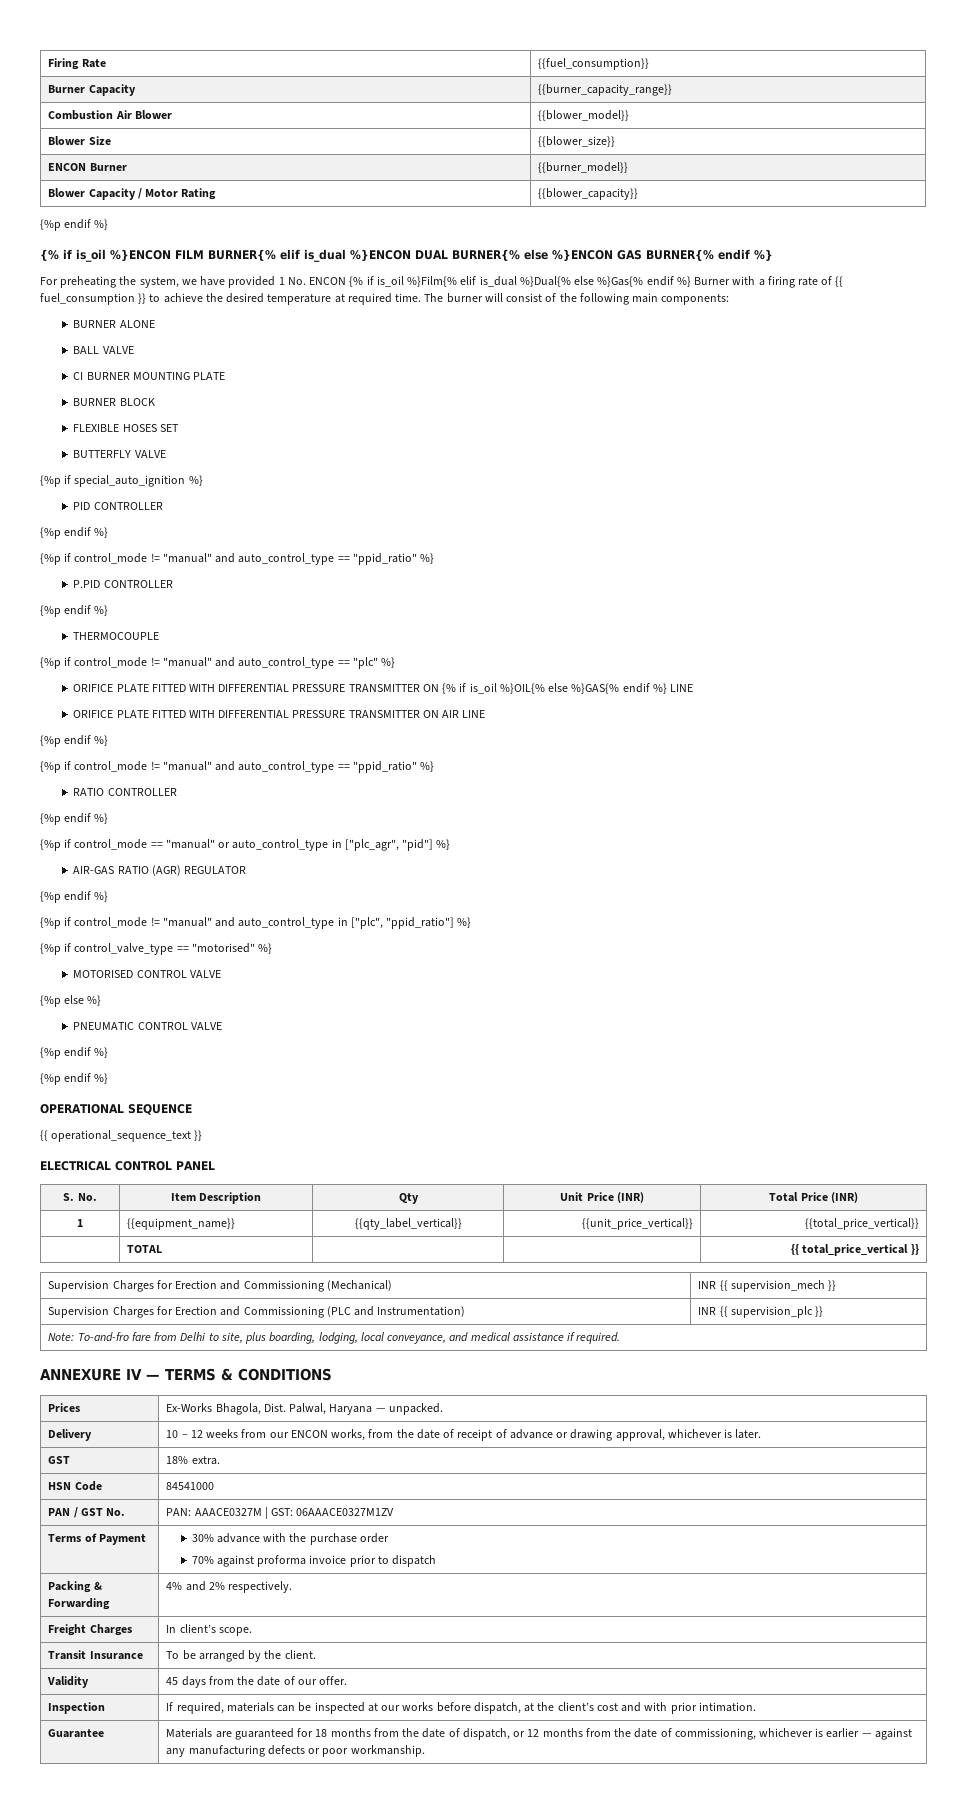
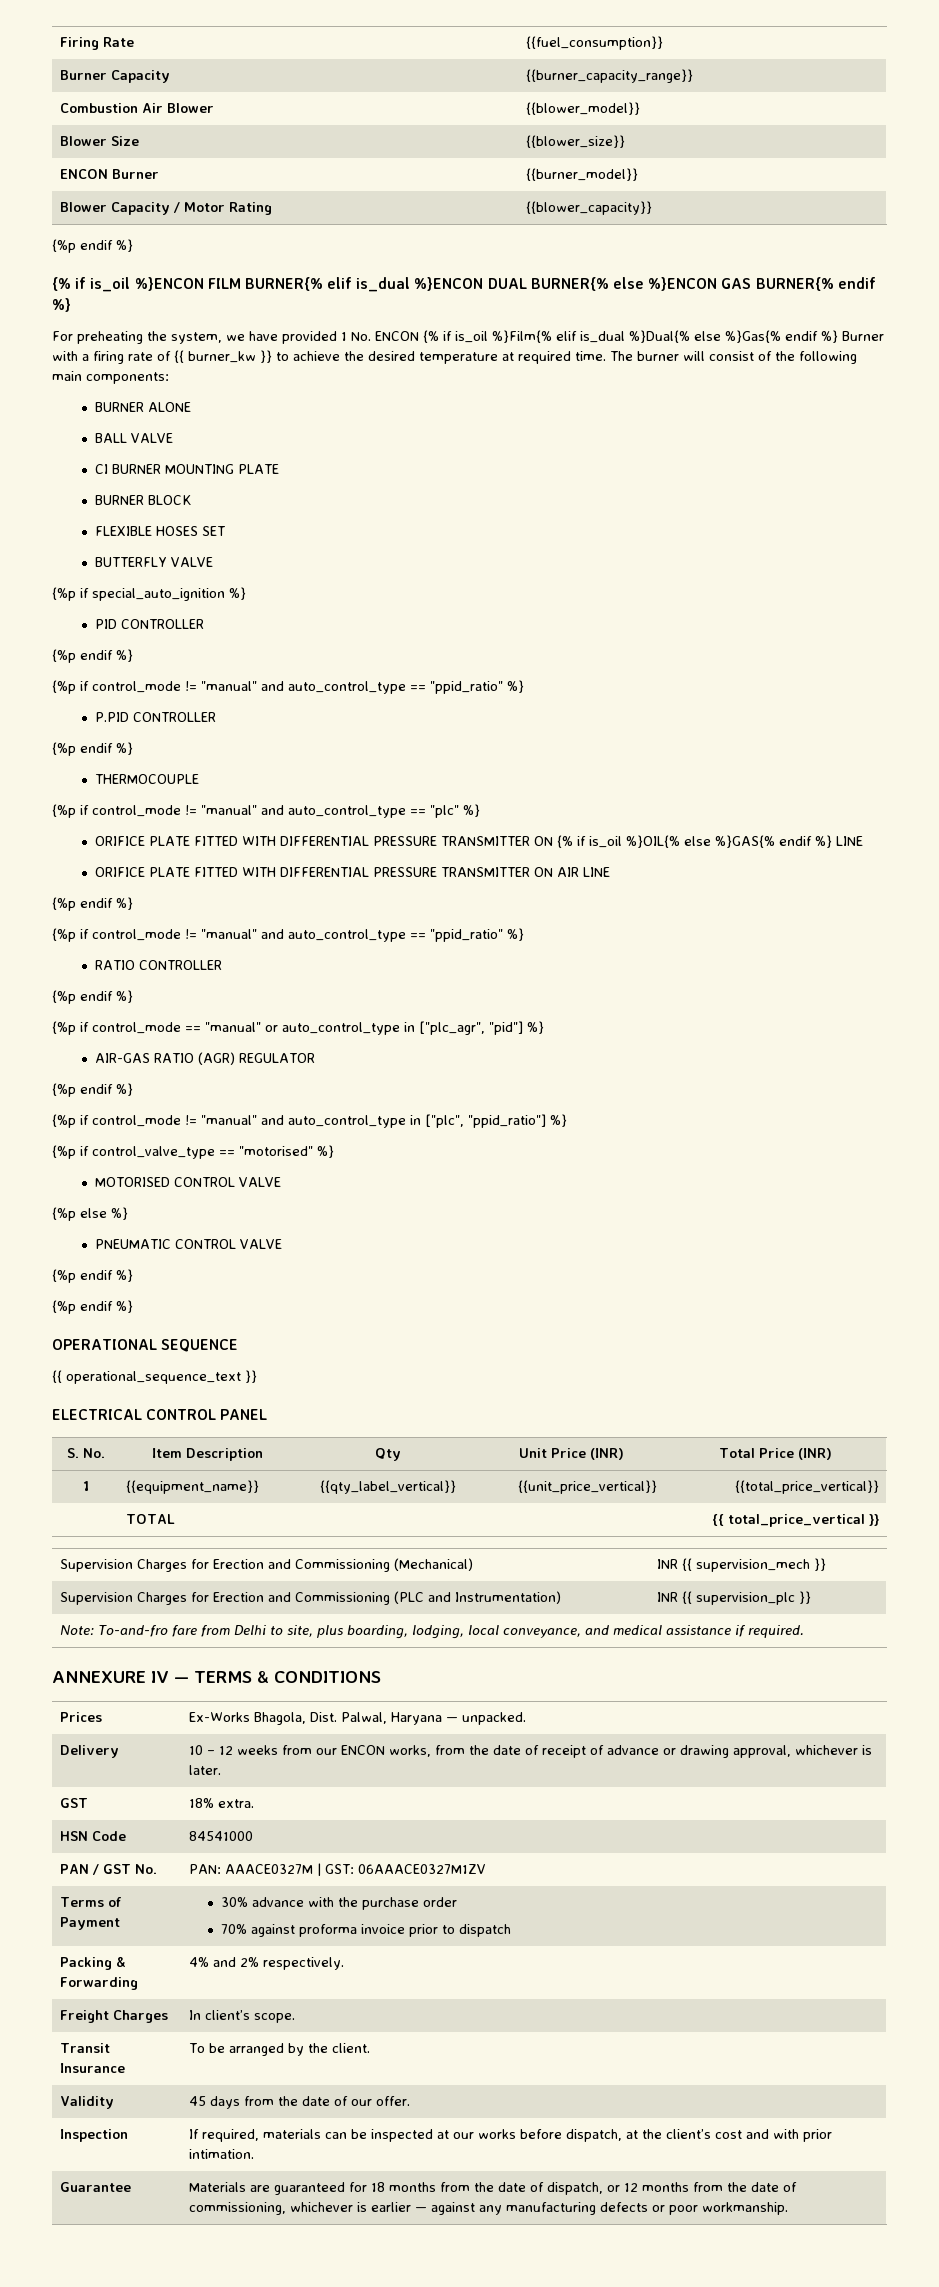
[40,293,135,305] fuel_consumption -> [188,351,256,363] burner_kw

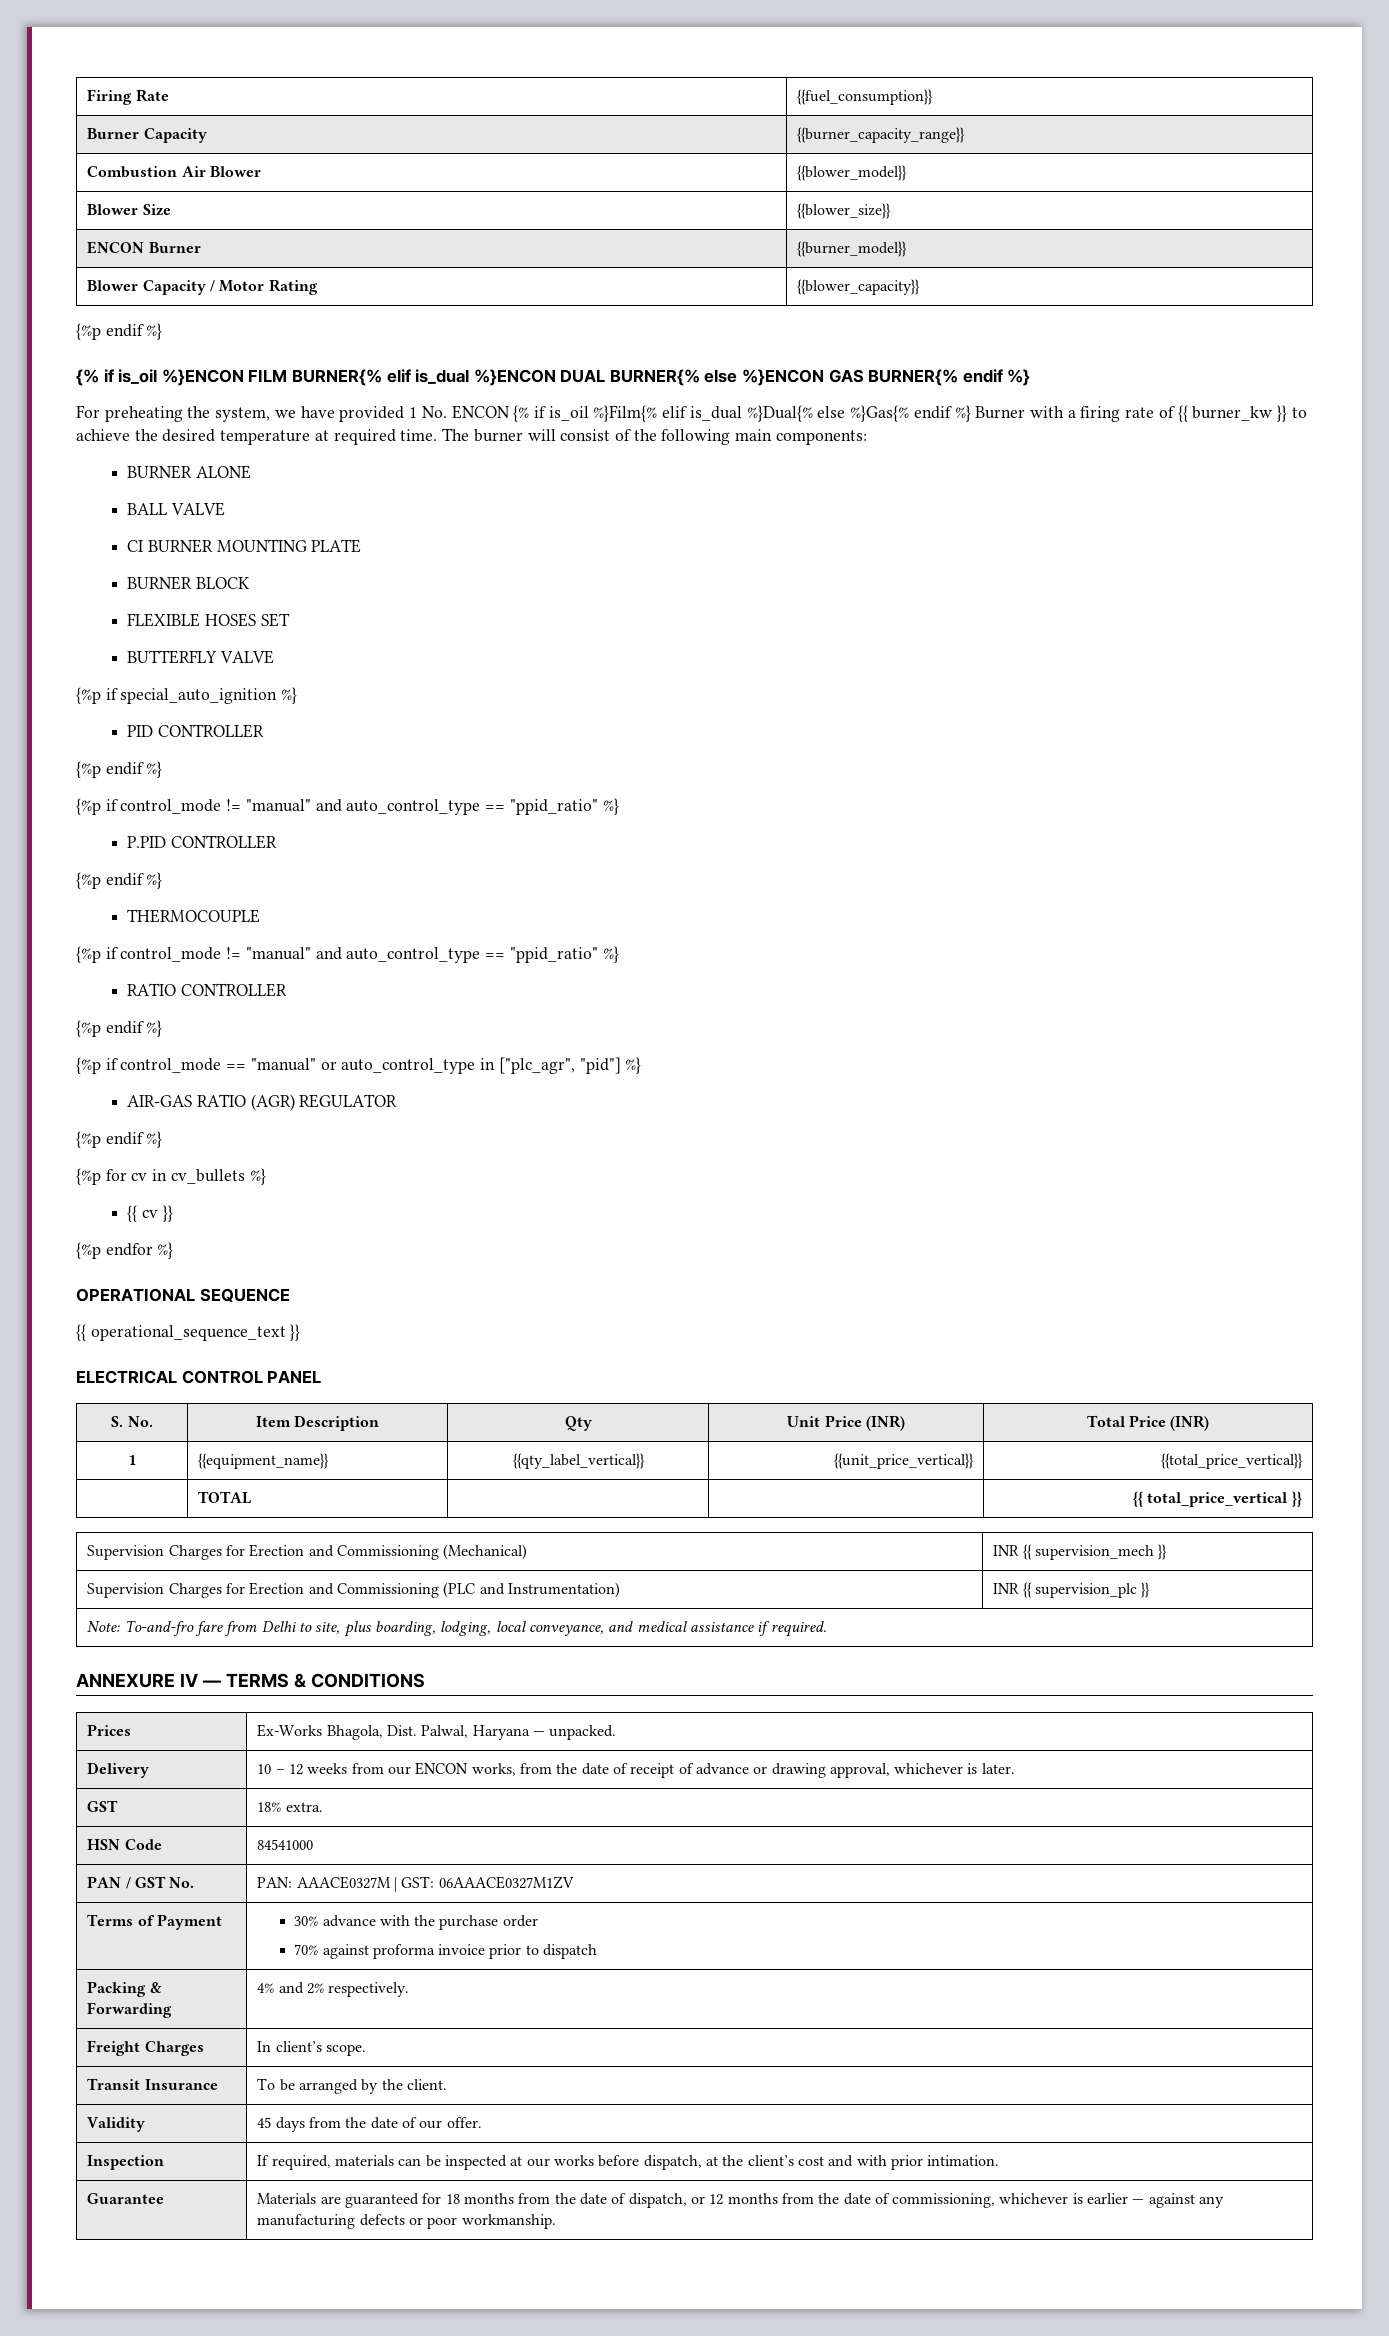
[52,804,480,818] [94,835,863,848] [94,867,610,877] [52,897,133,911] // {%p if control_mode != "manual" and auto_control_type == "plc" %} // ORIFICE PLATE FITTED WITH DIFFERENTIAL PRESSURE TRANSMITTER ON {% if is_oil %}OIL{% else %}GAS{% endif %} LINE // ORIFICE PLATE FITTED WITH DIFFERENTIAL PRESSURE TRANSMITTER ON AIR LINE // {%p endif %} -> (261, 916) none
[80,1114,567,1128] [52,1145,334,1159] [94,1177,281,1187] [52,1207,128,1221] [94,1239,282,1249] [52,1269,133,1283] [52,1300,113,1314] if control_mode != "manual" and auto_control_type in ["plc", "ppid_ratio"] %} // {%p if control_valve_type == "motorised" %} // MOTORISED CONTROL VALVE // {%p else %} // PNEUMATIC CONTROL VALVE // {%p endif %} // {%p endif -> [105,1168,266,1185] [127,1205,173,1222] [76,1242,153,1259] for cv in cv_bullets %} // {{ cv }} // {%p endfor

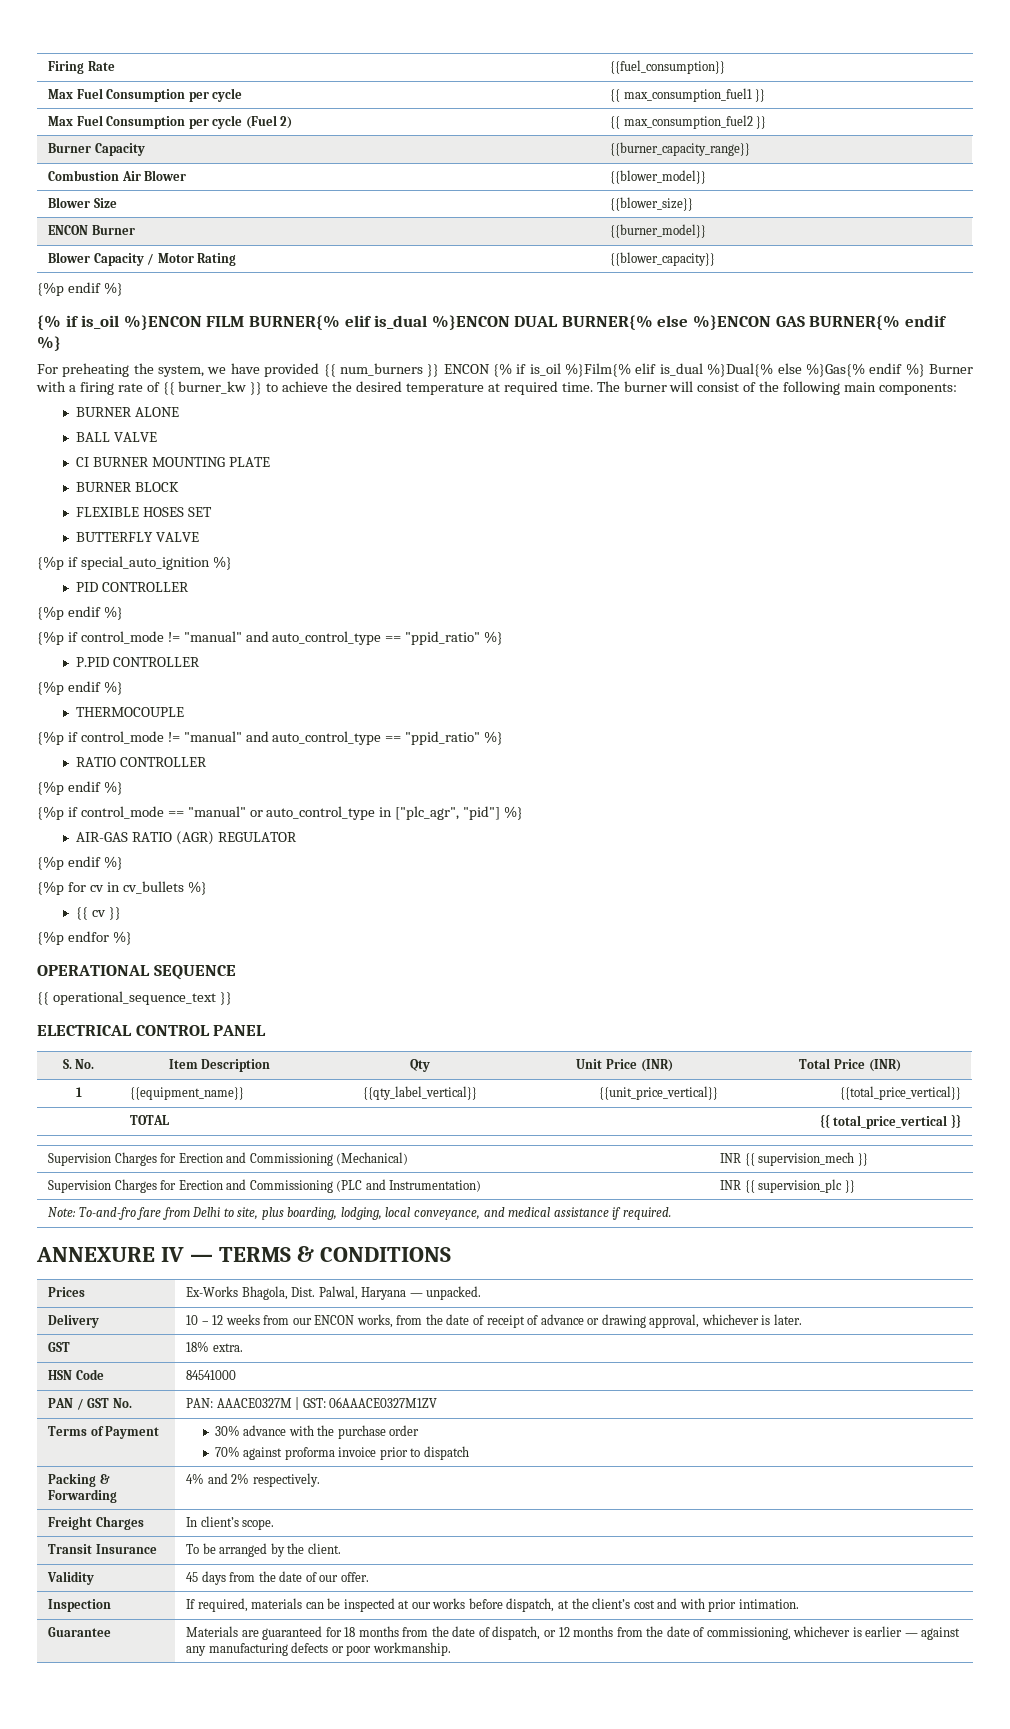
(934, 97) none -> [48,88,243,102] [610,88,766,102] [48,115,293,129] [610,115,767,129] // Max Fuel Consumption per cycle | {{ max_consumption_fuel1 }} // Max Fuel Consumption per cycle (Fuel 2) | {{ max_consumption_fuel2 }}
[409,406,447,418] 1 No. -> [323,363,440,377] {{ num_burners }}

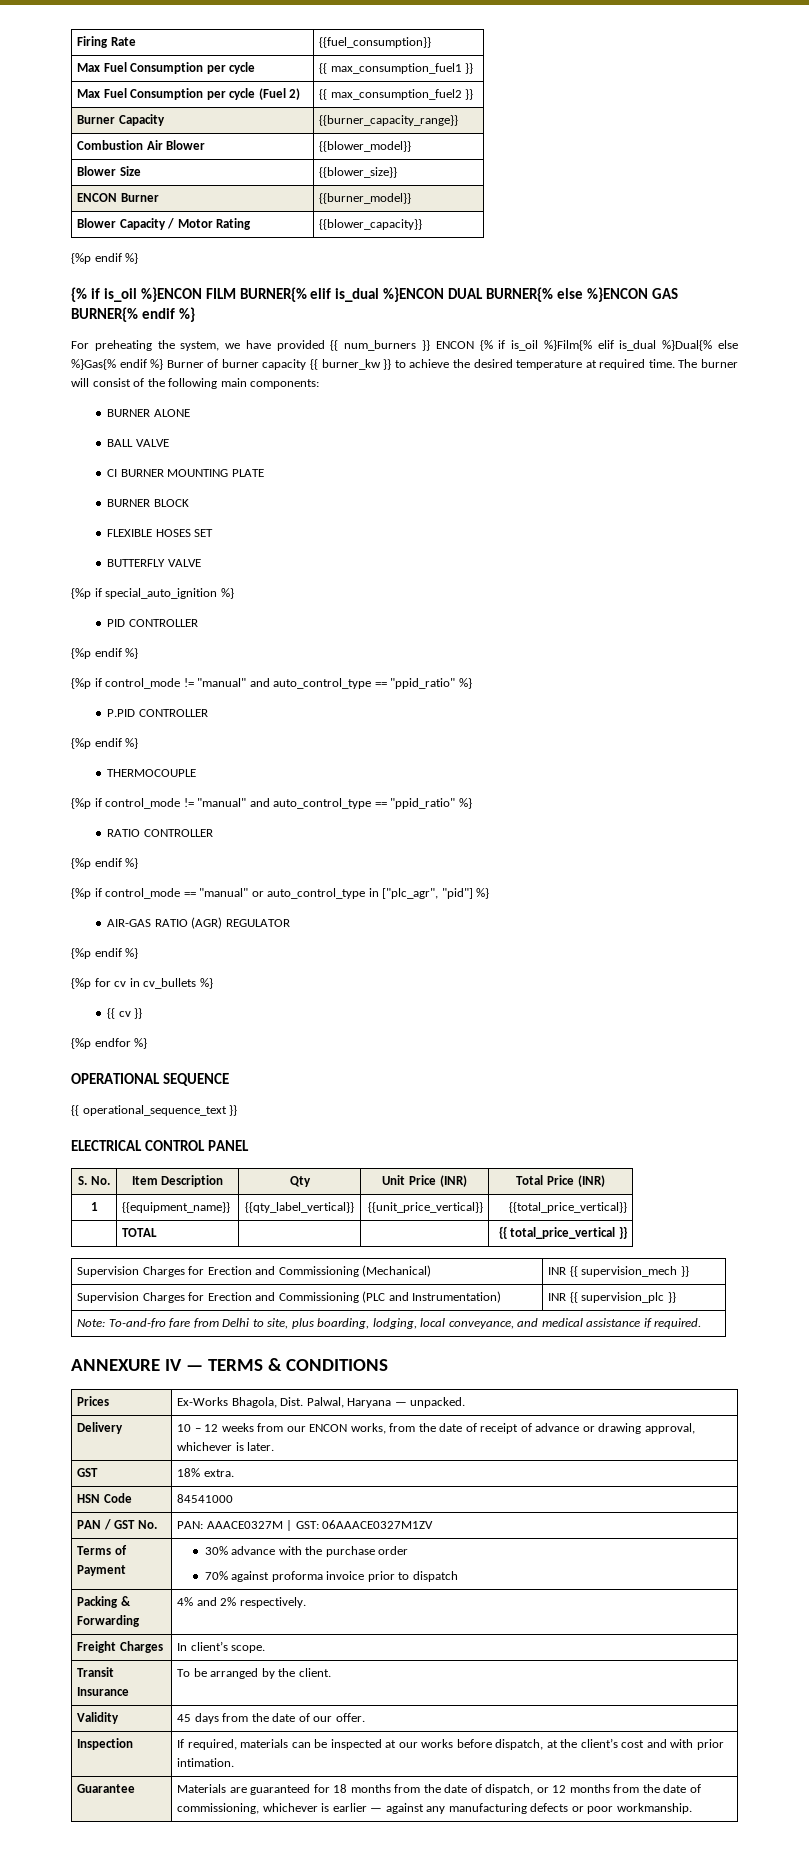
[36,381,160,395] with a firing rate of -> [207,359,307,370] of burner capacity

